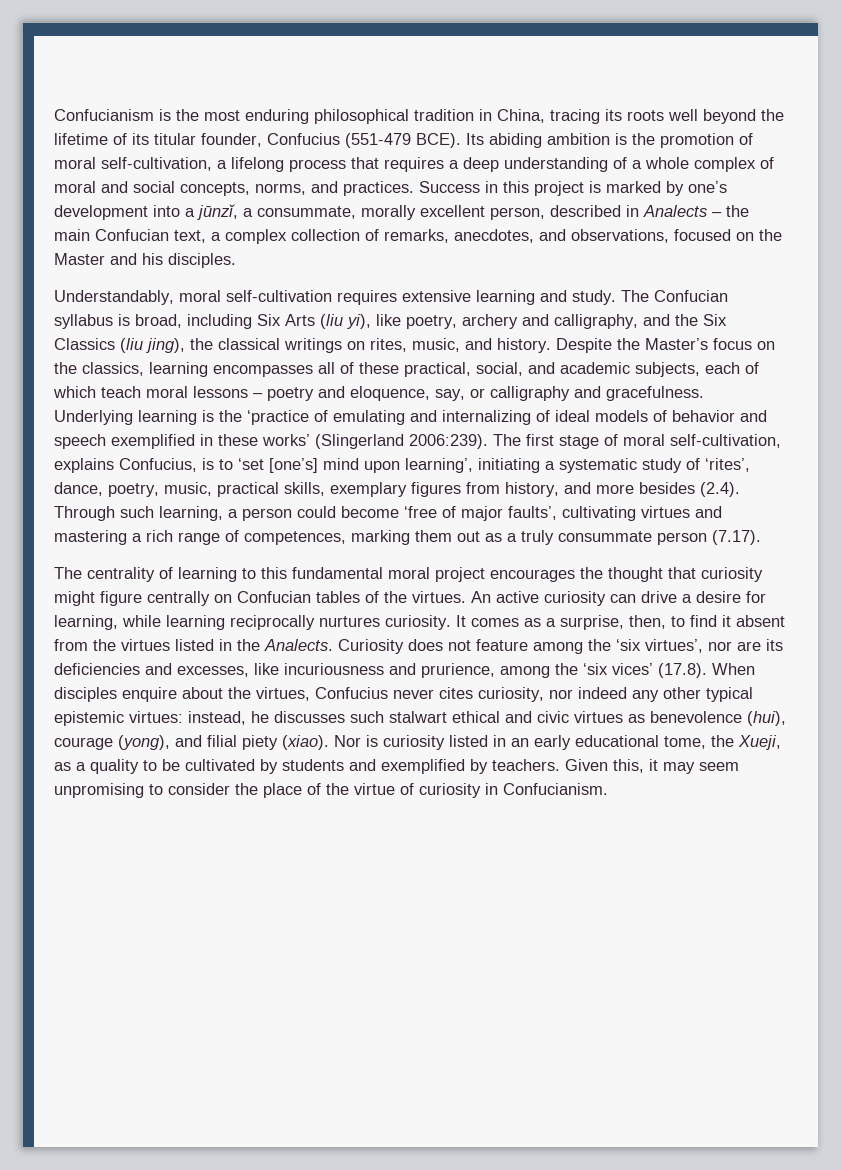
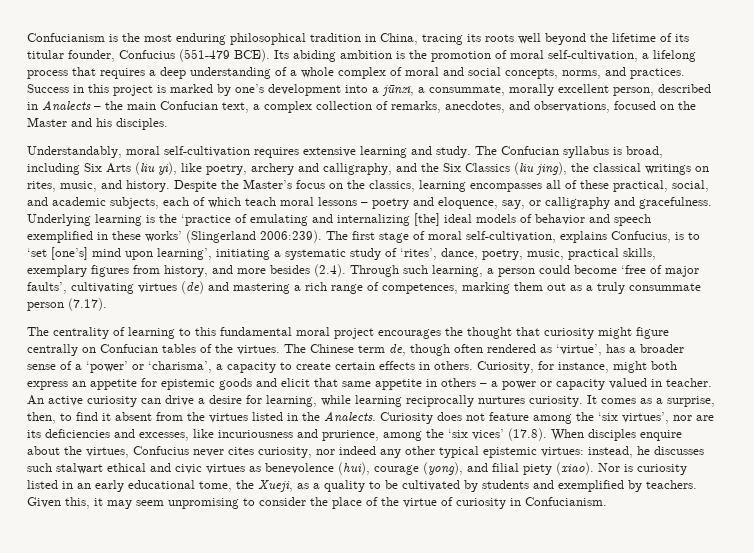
[536,410,550,422] of -> [414,213,440,226] [the]
(690, 512) none -> [181,281,204,294] (de)
(466, 597) none -> [284,344,684,356] [27,361,677,373] [27,378,712,390] The Chinese term de, though often rendered as ‘virtue’, has a broader sense of a ‘power’ or ‘charisma’, a capacity to create certain effects in others. Curiosity, for instance, might both express an appetite for epistemic goods and elicit that same appetite in others – a power or capacity valued in teacher.

